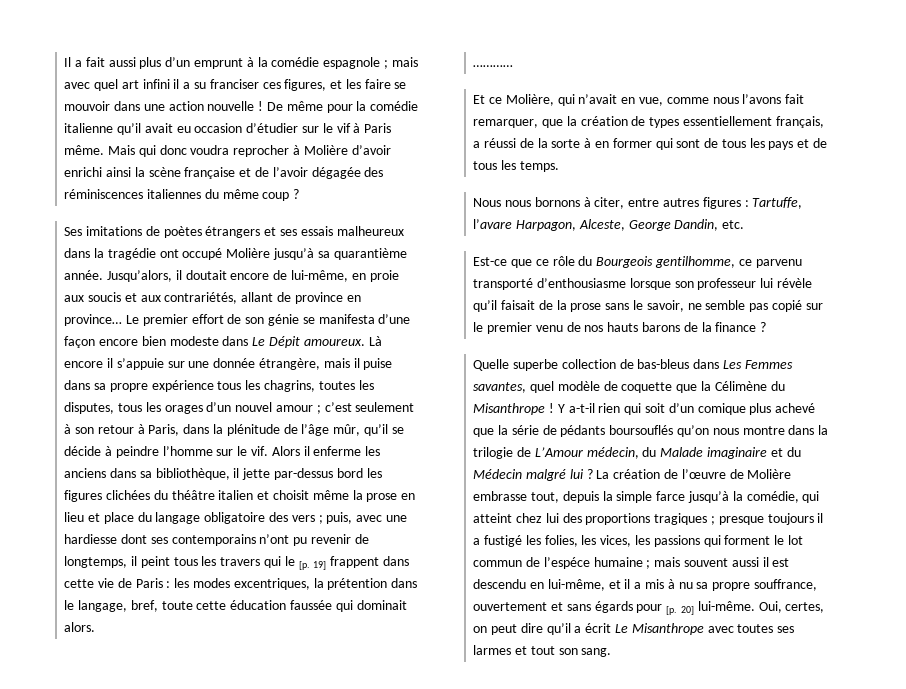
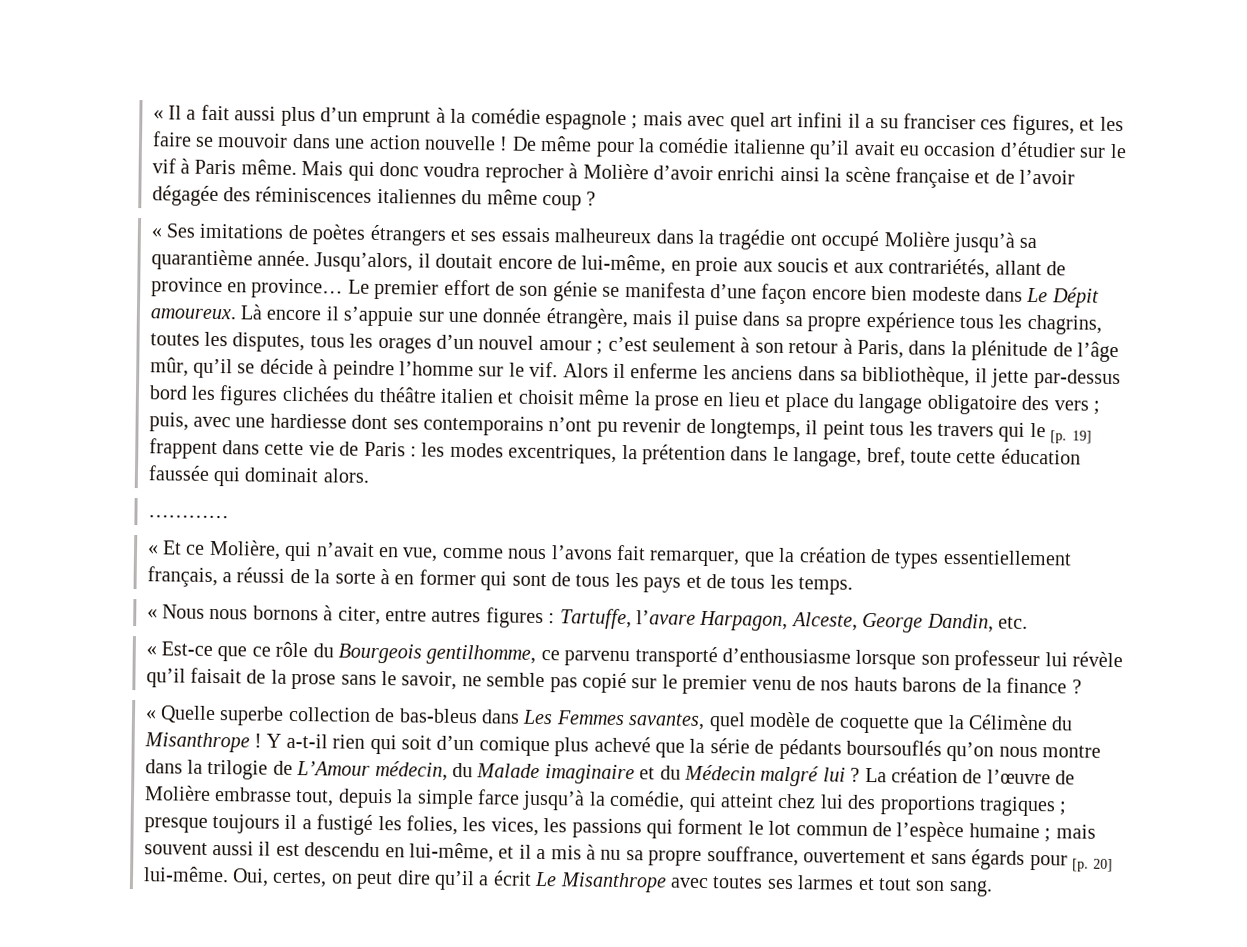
(64, 62) none -> [152,110,164,120] «
(300, 194) none -> [150,228,162,238] «
(514, 66) none -> [146,545,159,555] «
(559, 166) none -> [146,609,158,619] «
(745, 224) none -> [145,646,157,656] «
(767, 327) none -> [144,710,157,720] «
[543,557,590,569] l’espéce -> [896,821,965,843] l’espèce

